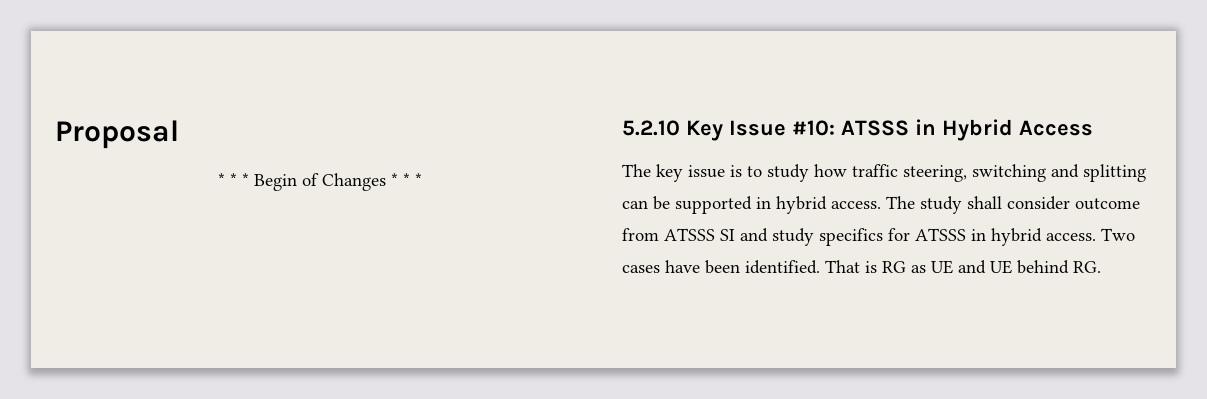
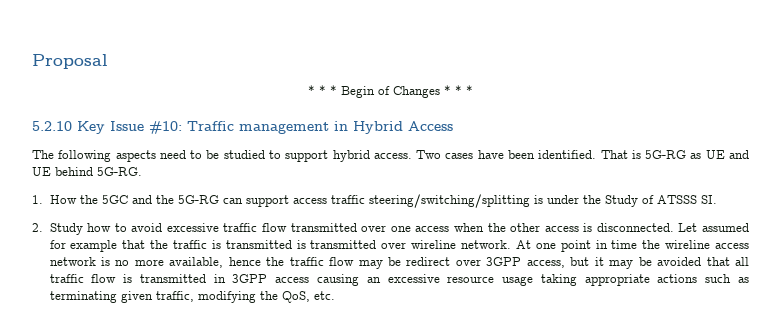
[841,120,909,136] ATSSS -> [187,121,329,134] Traffic management
[656,164,1146,182] [622,196,1140,214] [622,228,986,246] key issue is to study how traffic steering, switching and splitting can be supported in hybrid access. The study shall consider outcome from ATSSS SI and study specifics for ATSSS in -> [58,150,329,162] following aspects need to be studied to support
[882,261,906,273] RG -> [645,150,687,159] 5G-RG
[1073,261,1101,273] RG. -> [97,167,142,176] [32,194,717,208] [32,223,750,235] [49,240,749,252] [49,257,750,269] [49,274,749,286] [49,291,335,303] 5G-RG. // 1. How the 5GC and the 5G-RG can support access traffic steering/switching/splitting is under the Study of ATSSS SI. // 2. Study how to avoid excessive traffic flow transmitted over one access when the other access is disconnected. Let assumed for example that the traffic is transmitted is transmitted over wireline network. At one point in time the wireline access network is no more available, hence the traffic flow may be redirect over 3GPP access, but it may be avoided that all traffic flow is transmitted in 3GPP access causing an excessive resource usage taking appropriate actions such as terminating given traffic, modifying the QoS, etc.

